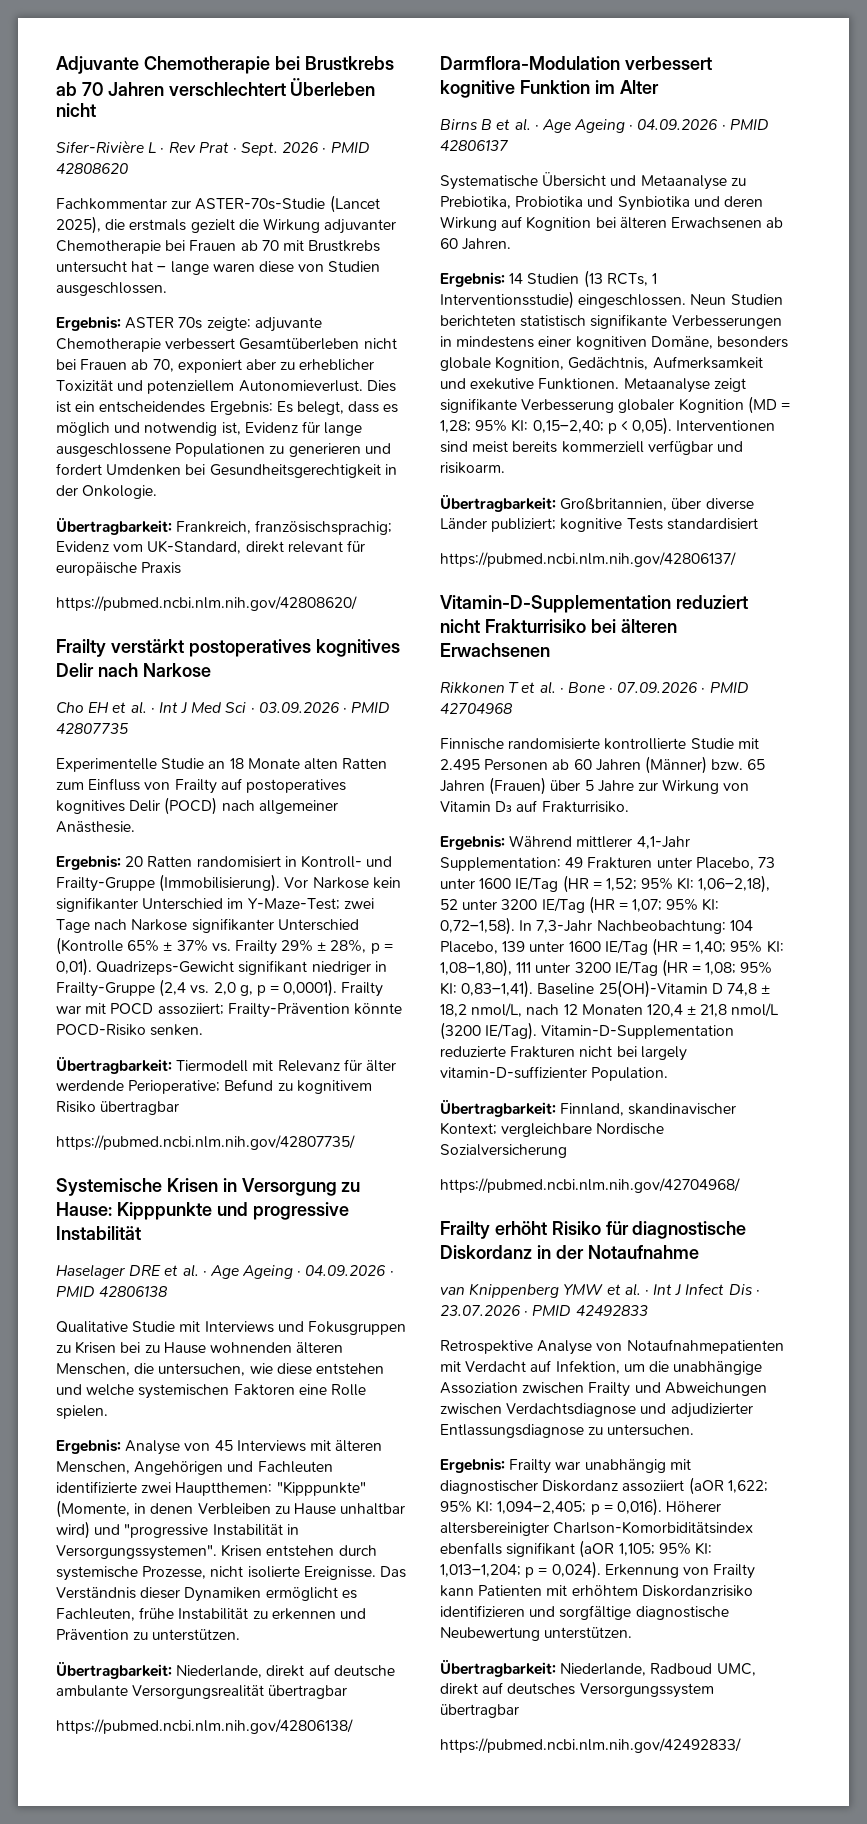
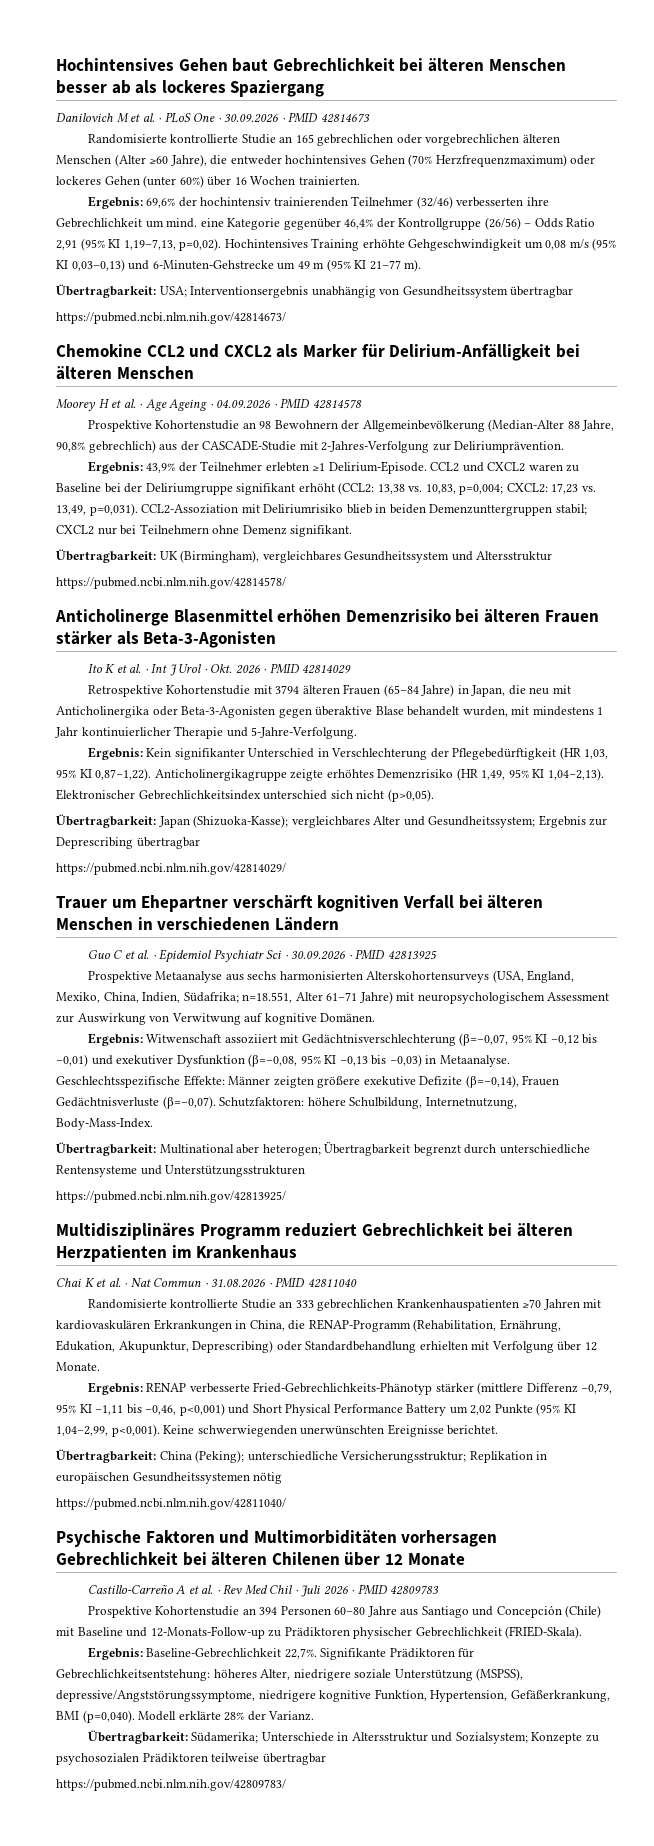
[56,56,394,74] [56,78,376,96] [56,103,96,117] [56,140,370,156] [56,163,128,174] [56,195,380,213] [56,216,397,234] [56,240,381,254] [56,261,381,275] [56,282,167,296] [56,316,322,332] [56,338,397,352] [56,359,375,373] [56,380,396,394] [56,401,399,415] [56,421,363,436] [56,443,391,457] [56,463,397,478] [56,485,158,499] [56,517,393,535] [56,540,365,554] [56,562,182,576] [56,596,357,611] [56,639,400,657] [56,663,211,677] [56,701,391,714] [56,723,128,734] [56,758,388,772] [56,778,346,794] [56,797,338,815] [56,821,135,833] [56,855,393,870] [56,874,401,892] [56,897,374,912] [56,918,359,933] [56,937,393,955] [56,958,387,976] [56,979,384,997] [56,1003,402,1018] [56,1024,204,1036] [56,1056,396,1074] [56,1079,372,1094] [56,1101,180,1115] [56,1135,355,1150] [56,1178,361,1196] [56,1202,349,1220] [56,1226,141,1240] [56,1264,394,1279] [56,1286,168,1297] [56,1321,406,1335] [56,1341,344,1354] [56,1363,384,1376] [56,1384,366,1399] [56,1405,108,1419] [56,1439,383,1455] [56,1461,333,1475] [56,1481,366,1496] [56,1500,406,1518] [56,1521,299,1539] [56,1544,377,1560] [56,1566,406,1581] [56,1587,357,1602] [56,1607,366,1621] [56,1629,241,1641] [56,1661,395,1679] [56,1685,348,1699] [56,1719,353,1734] [440,56,712,70] [440,80,659,98] [440,118,769,133] [440,140,508,151] [440,172,746,190] [440,196,763,211] [440,216,784,231] [440,238,512,250] [440,270,657,288] [440,291,783,309] [440,314,782,329] [440,336,788,350] [440,356,763,371] [440,378,746,393] [440,396,790,414] [440,417,776,435] [440,440,743,455] [440,462,505,474] [440,494,754,512] [440,518,758,532] [440,552,736,567] [440,595,748,613] [440,619,677,633] [440,643,550,657] [440,681,749,694] [440,703,512,714] [440,738,759,750] [440,756,766,774] [440,777,750,795] [440,800,629,813] [440,835,690,850] [440,857,775,871] [440,875,771,893] [440,896,720,914] [440,917,753,935] [440,938,784,956] [440,959,773,977] [440,980,771,998] [440,1003,780,1017] [440,1022,735,1040] [440,1046,687,1061] [440,1066,669,1081] [440,1099,737,1117] [440,1122,665,1137] [440,1144,567,1158] [440,1178,740,1193] [440,1221,747,1239] [440,1245,699,1259] [440,1283,760,1298] [440,1305,648,1316] Adjuvante Chemotherapie bei Brustkrebs ab 70 Jahren verschlechtert Überleben nicht // Sifer-Rivière L · Rev Prat · Sept. 2026 · PMID 42808620 // Fachkommentar zur ASTER-70s-Studie (Lancet 2025), die erstmals gezielt die Wirkung adjuvanter Chemotherapie bei Frauen ab 70 mit Brustkrebs untersucht hat – lange waren diese von Studien ausgeschlossen. // Ergebnis: ASTER 70s zeigte: adjuvante Chemotherapie verbessert Gesamtüberleben nicht bei Frauen ab 70, exponiert aber zu erheblicher Toxizität und potenziellem Autonomieverlust. Dies ist ein entscheidendes Ergebnis: Es belegt, dass es möglich und notwendig ist, Evidenz für lange ausgeschlossene Populationen zu generieren und fordert Umdenken bei Gesundheitsgerechtigkeit in der Onkologie. // Übertragbarkeit: Frankreich, französischsprachig; Evidenz vom UK-Standard, direkt relevant für europäische Praxis // https://pubmed.ncbi.nlm.nih.gov/42808620/ // Frailty verstärkt postoperatives kognitives Delir nach Narkose // Cho EH et al. · Int J Med Sci · 03.09.2026 · PMID 42807735 // Experimentelle Studie an 18 Monate alten Ratten zum Einfluss von Frailty auf postoperatives kognitives Delir (POCD) nach allgemeiner Anästhesie. // Ergebnis: 20 Ratten randomisiert in Kontroll- und Frailty-Gruppe (Immobilisierung). Vor Narkose kein signifikanter Unterschied im Y-Maze-Test; zwei Tage nach Narkose signifikanter Unterschied (Kontrolle 65% ± 37% vs. Frailty 29% ± 28%, p = 0,01). Quadrizeps-Gewicht signifikant niedriger in Frailty-Gruppe (2,4 vs. 2,0 g, p = 0,0001). Frailty war mit POCD assoziiert; Frailty-Prävention könnte POCD-Risiko senken. // Übertragbarkeit: Tiermodell mit Relevanz für älter werdende Perioperative; Befund zu kognitivem Risiko übertragbar // https://pubmed.ncbi.nlm.nih.gov/42807735/ // Systemische Krisen in Versorgung zu Hause: Kipppunkte und progressive Instabilität // Haselager DRE et al. · Age Ageing · 04.09.2026 · PMID 42806138 // Qualitative Studie mit Interviews und Fokusgruppen zu Krisen bei zu Hause wohnenden älteren Menschen, die untersuchen, wie diese entstehen und welche systemischen Faktoren eine Rolle spielen. // Ergebnis: Analyse von 45 Interviews mit älteren Menschen, Angehörigen und Fachleuten identifizierte zwei Hauptthemen: "Kipppunkte" (Momente, in denen Verbleiben zu Hause unhaltbar wird) und "progressive Instabilität in Versorgungssystemen". Krisen entstehen durch systemische Prozesse, nicht isolierte Ereignisse. Das Verständnis dieser Dynamiken ermöglicht es Fachleuten, frühe Instabilität zu erkennen und Prävention zu unterstützen. // Übertragbarkeit: Niederlande, direkt auf deutsche ambulante Versorgungsrealität übertragbar // https://pubmed.ncbi.nlm.nih.gov/42806138/ // Darmflora-Modulation verbessert kognitive Funktion im Alter // Birns B et al. · Age Ageing · 04.09.2026 · PMID 42806137 // Systematische Übersicht und Metaanalyse zu Prebiotika, Probiotika und Synbiotika und deren Wirkung auf Kognition bei älteren Erwachsenen ab 60 Jahren. // Ergebnis: 14 Studien (13 RCTs, 1 Interventionsstudie) eingeschlossen. Neun Studien berichteten statistisch signifikante Verbesserungen in mindestens einer kognitiven Domäne, besonders globale Kognition, Gedächtnis, Aufmerksamkeit und exekutive Funktionen. Metaanalyse zeigt signifikante Verbesserung globaler Kognition (MD = 1,28; 95% KI: 0,15–2,40; p < 0,05). Interventionen sind meist bereits kommerziell verfügbar und risikoarm. // Übertragbarkeit: Großbritannien, über diverse Länder publiziert; kognitive Tests standardisiert // https://pubmed.ncbi.nlm.nih.gov/42806137/ // Vitamin-D-Supplementation reduziert nicht Frakturrisiko bei älteren Erwachsenen // Rikkonen T et al. · Bone · 07.09.2026 · PMID 42704968 // Finnische randomisierte kontrollierte Studie mit 2.495 Personen ab 60 Jahren (Männer) bzw. 65 Jahren (Frauen) über 5 Jahre zur Wirkung von Vitamin D₃ auf Frakturrisiko. // Ergebnis: Während mittlerer 4,1-Jahr Supplementation: 49 Frakturen unter Placebo, 73 unter 1600 IE/Tag (HR = 1,52; 95% KI: 1,06–2,18), 52 unter 3200 IE/Tag (HR = 1,07; 95% KI: 0,72–1,58). In 7,3-Jahr Nachbeobachtung: 104 Placebo, 139 unter 1600 IE/Tag (HR = 1,40; 95% KI: 1,08–1,80), 111 unter 3200 IE/Tag (HR = 1,08; 95% KI: 0,83–1,41). Baseline 25(OH)-Vitamin D 74,8 ± 18,2 nmol/L, nach 12 Monaten 120,4 ± 21,8 nmol/L (3200 IE/Tag). Vitamin-D-Supplementation reduzierte Frakturen nicht bei largely vitamin-D-suffizienter Population. // Übertragbarkeit: Finnland, skandinavischer Kontext; vergleichbare Nordische Sozialversicherung // https://pubmed.ncbi.nlm.nih.gov/42704968/ // Frailty erhöht Risiko für diagnostische Diskordanz in der Notaufnahme // van Knippenberg YMW et al. · Int J Infect Dis · 23.07.2026 · PMID 42492833 -> [56,58,566,72] [56,80,325,97] [56,112,370,123] [87,134,560,146] [56,154,596,167] [56,175,360,188] [87,196,549,209] [56,217,596,230] [56,238,617,251] [56,259,422,272] [56,284,574,298] [56,312,286,324] [56,344,580,361] [56,366,194,380] [56,398,362,411] [87,419,615,432] [56,440,565,453] [87,461,580,474] [56,482,596,495] [56,503,587,516] [56,524,353,537] [56,549,553,563] [56,577,286,589] [55,609,599,626] [56,631,277,648] [87,663,352,676] Hochintensives Gehen baut Gebrechlichkeit bei älteren Menschen besser ab als lockeres Spaziergang // Danilovich M et al. · PLoS One · 30.09.2026 · PMID 42814673 // Randomisierte kontrollierte Studie an 165 gebrechlichen oder vorgebrechlichen älteren Menschen (Alter ≥60 Jahre), die entweder hochintensives Gehen (70% Herzfrequenzmaximum) oder lockeres Gehen (unter 60%) über 16 Wochen trainierten. // Ergebnis: 69,6% der hochintensiv trainierenden Teilnehmer (32/46) verbesserten ihre Gebrechlichkeit um mind. eine Kategorie gegenüber 46,4% der Kontrollgruppe (26/56) – Odds Ratio 2,91 (95% KI 1,19–7,13, p=0,02). Hochintensives Training erhöhte Gehgeschwindigkeit um 0,08 m/s (95% KI 0,03–0,13) und 6-Minuten-Gehstrecke um 49 m (95% KI 21–77 m). // Übertragbarkeit: USA; Interventionsergebnis unabhängig von Gesundheitssystem übertragbar // https://pubmed.ncbi.nlm.nih.gov/42814673/ // Chemokine CCL2 und CXCL2 als Marker für Delirium-Anfälligkeit bei älteren Menschen // Moorey H et al. · Age Ageing · 04.09.2026 · PMID 42814578 // Prospektive Kohortenstudie an 98 Bewohnern der Allgemeinbevölkerung (Median-Alter 88 Jahre, 90,8% gebrechlich) aus der CASCADE-Studie mit 2-Jahres-Verfolgung zur Deliriumprävention. // Ergebnis: 43,9% der Teilnehmer erlebten ≥1 Delirium-Episode. CCL2 und CXCL2 waren zu Baseline bei der Deliriumgruppe signifikant erhöht (CCL2: 13,38 vs. 10,83, p=0,004; CXCL2: 17,23 vs. 13,49, p=0,031). CCL2-Assoziation mit Deliriumrisiko blieb in beiden Demenzunttergruppen stabil; CXCL2 nur bei Teilnehmern ohne Demenz signifikant. // Übertragbarkeit: UK (Birmingham), vergleichbares Gesundheitssystem und Altersstruktur // https://pubmed.ncbi.nlm.nih.gov/42814578/ // Anticholinerge Blasenmittel erhöhen Demenzrisiko bei älteren Frauen stärker als Beta-3-Agonisten // Ito K et al. · Int J Urol · Okt. 2026 · PMID 42814029
[537,1339,784,1355] [440,1360,763,1375] [440,1382,767,1397] [440,1403,753,1418] [440,1424,695,1438] [440,1458,691,1474] [440,1477,768,1495] [440,1498,722,1516] [440,1521,754,1536] [440,1540,712,1558] [440,1561,756,1579] [440,1585,753,1597] [440,1605,729,1620] [440,1627,633,1641] [440,1659,756,1677] [440,1682,714,1698] [440,1704,519,1718] [440,1738,741,1753] Analyse von Notaufnahmepatienten mit Verdacht auf Infektion, um die unabhängige Assoziation zwischen Frailty und Abweichungen zwischen Verdachtsdiagnose und adjudizierter Entlassungsdiagnose zu untersuchen. // Ergebnis: Frailty war unabhängig mit diagnostischer Diskordanz assoziiert (aOR 1,622; 95% KI: 1,094–2,405; p = 0,016). Höherer altersbereinigter Charlson-Komorbiditätsindex ebenfalls signifikant (aOR 1,105; 95% KI: 1,013–1,204; p = 0,024). Erkennung von Frailty kann Patienten mit erhöhtem Diskordanzrisiko identifizieren und sorgfältige diagnostische Neubewertung unterstützen. // Übertragbarkeit: Niederlande, Radboud UMC, direkt auf deutsches Versorgungssystem übertragbar // https://pubmed.ncbi.nlm.nih.gov/42492833/ -> [166,684,571,697] [56,706,604,718] [55,726,358,739] [87,747,609,760] [56,768,604,781] [56,789,434,802] [56,814,608,828] [56,837,200,849] [56,863,286,875] [56,895,544,912] [56,917,339,931] [87,949,437,963] [87,970,575,983] [56,991,610,1004] [56,1013,376,1025] [87,1033,598,1046] [56,1054,510,1067] [56,1075,560,1088] [56,1096,517,1109] [56,1118,153,1130] [56,1142,590,1156] [56,1165,306,1177] [56,1191,286,1203] [56,1223,573,1240] [56,1245,298,1262] [56,1277,357,1288] [87,1299,602,1311] [56,1319,561,1332] [56,1340,597,1353] [56,1362,100,1371] [87,1382,613,1395] [56,1403,576,1416] [56,1424,499,1437] [56,1449,548,1463] [56,1472,283,1484] [56,1498,286,1510] [56,1530,498,1547] [56,1552,465,1566] [87,1584,440,1597] [87,1605,602,1618] [56,1626,583,1639] [87,1647,475,1660] [56,1668,524,1681] [56,1689,610,1702] [56,1710,315,1723] [87,1730,599,1744] [56,1753,326,1765] [56,1779,286,1791] Kohortenstudie mit 3794 älteren Frauen (65–84 Jahre) in Japan, die neu mit Anticholinergika oder Beta-3-Agonisten gegen überaktive Blase behandelt wurden, mit mindestens 1 Jahr kontinuierlicher Therapie und 5-Jahre-Verfolgung. // Ergebnis: Kein signifikanter Unterschied in Verschlechterung der Pflegebedürftigkeit (HR 1,03, 95% KI 0,87–1,22). Anticholinergikagruppe zeigte erhöhtes Demenzrisiko (HR 1,49, 95% KI 1,04–2,13). Elektronischer Gebrechlichkeitsindex unterschied sich nicht (p>0,05). // Übertragbarkeit: Japan (Shizuoka-Kasse); vergleichbares Alter und Gesundheitssystem; Ergebnis zur Deprescribing übertragbar // https://pubmed.ncbi.nlm.nih.gov/42814029/ // Trauer um Ehepartner verschärft kognitiven Verfall bei älteren Menschen in verschiedenen Ländern // Guo C et al. · Epidemiol Psychiatr Sci · 30.09.2026 · PMID 42813925 // Prospektive Metaanalyse aus sechs harmonisierten Alterskohortensurveys (USA, England, Mexiko, China, Indien, Südafrika; n=18.551, Alter 61–71 Jahre) mit neuropsychologischem Assessment zur Auswirkung von Verwitwung auf kognitive Domänen. // Ergebnis: Witwenschaft assoziiert mit Gedächtnisverschlechterung (β=−0,07, 95% KI −0,12 bis −0,01) und exekutiver Dysfunktion (β=−0,08, 95% KI −0,13 bis −0,03) in Metaanalyse. Geschlechtsspezifische Effekte: Männer zeigten größere exekutive Defizite (β=−0,14), Frauen Gedächtnisverluste (β=−0,07). Schutzfaktoren: höhere Schulbildung, Internetnutzung, Body-Mass-Index. // Übertragbarkeit: Multinational aber heterogen; Übertragbarkeit begrenzt durch unterschiedliche Rentensysteme und Unterstützungsstrukturen // https://pubmed.ncbi.nlm.nih.gov/42813925/ // Multidisziplinäres Programm reduziert Gebrechlichkeit bei älteren Herzpatienten im Krankenhaus // Chai K et al. · Nat Commun · 31.08.2026 · PMID 42811040 // Randomisierte kontrollierte Studie an 333 gebrechlichen Krankenhauspatienten ≥70 Jahren mit kardiovaskulären Erkrankungen in China, die RENAP-Programm (Rehabilitation, Ernährung, Edukation, Akupunktur, Deprescribing) oder Standardbehandlung erhielten mit Verfolgung über 12 Monate. // Ergebnis: RENAP verbesserte Fried-Gebrechlichkeits-Phänotyp stärker (mittlere Differenz −0,79, 95% KI −1,11 bis −0,46, p<0,001) und Short Physical Performance Battery um 2,02 Punkte (95% KI 1,04–2,99, p<0,001). Keine schwerwiegenden unerwünschten Ereignisse berichtet. // Übertragbarkeit: China (Peking); unterschiedliche Versicherungsstruktur; Replikation in europäischen Gesundheitssystemen nötig // https://pubmed.ncbi.nlm.nih.gov/42811040/ // Psychische Faktoren und Multimorbiditäten vorhersagen Gebrechlichkeit bei älteren Chilenen über 12 Monate // Castillo-Carreño A et al. · Rev Med Chil · Juli 2026 · PMID 42809783 // Prospektive Kohortenstudie an 394 Personen 60–80 Jahre aus Santiago und Concepción (Chile) mit Baseline und 12-Monats-Follow-up zu Prädiktoren physischer Gebrechlichkeit (FRIED-Skala). // Ergebnis: Baseline-Gebrechlichkeit 22,7%. Signifikante Prädiktoren für Gebrechlichkeitsentstehung: höheres Alter, niedrigere soziale Unterstützung (MSPSS), depressive/Angststörungssymptome, niedrigere kognitive Funktion, Hypertension, Gefäßerkrankung, BMI (p=0,040). Modell erklärte 28% der Varianz. // Übertragbarkeit: Südamerika; Unterschiede in Altersstruktur und Sozialsystem; Konzepte zu psychosozialen Prädiktoren teilweise übertragbar // https://pubmed.ncbi.nlm.nih.gov/42809783/

